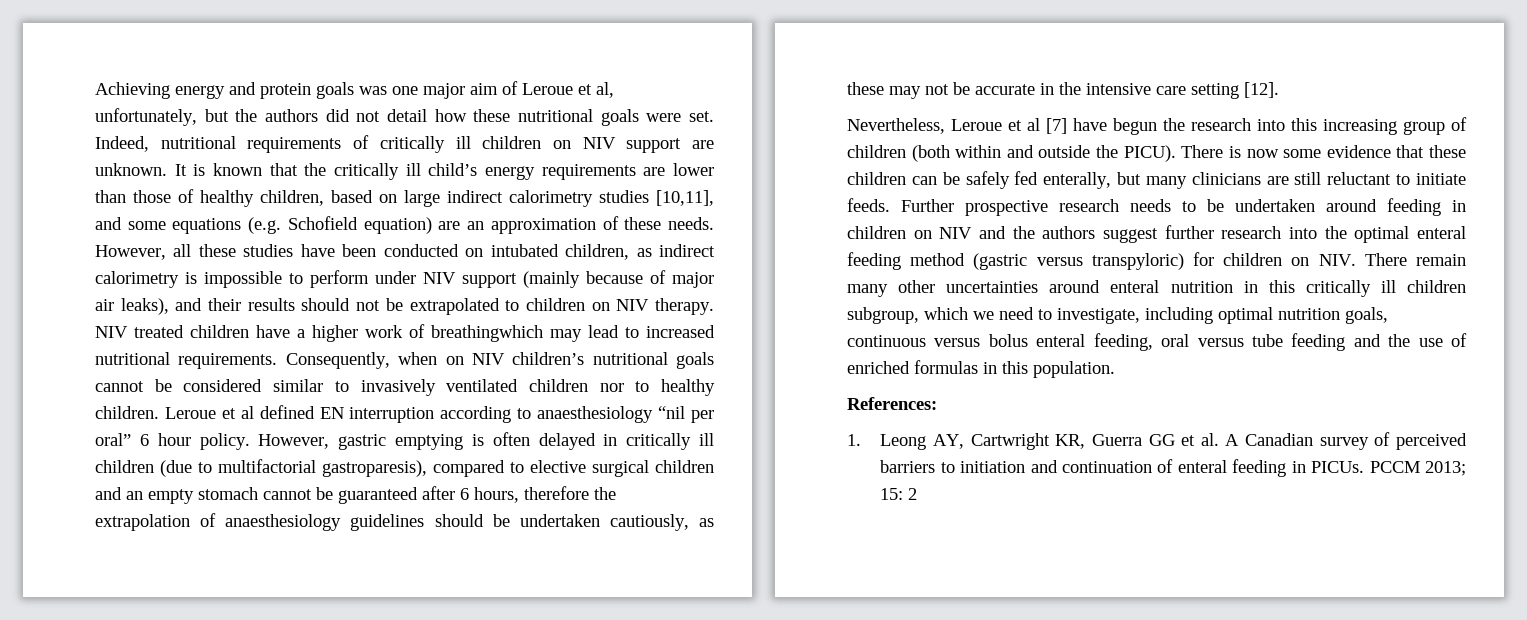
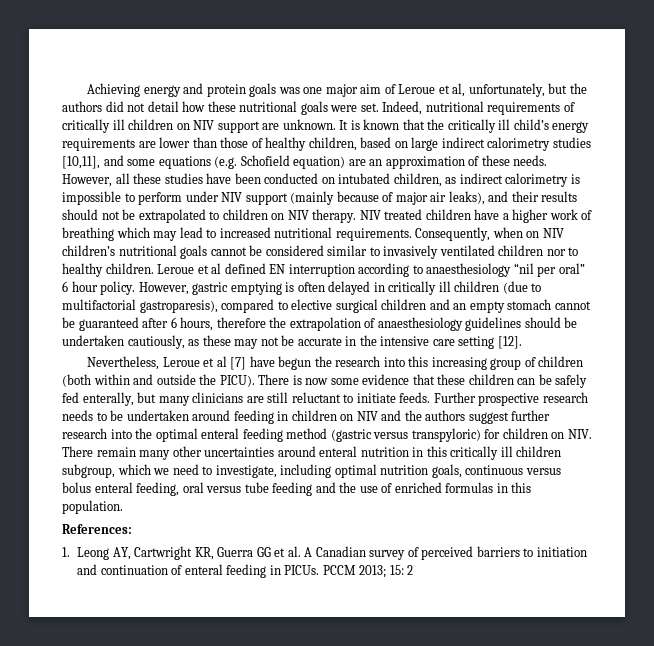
[431,325,543,342] breathingwhich -> [62,227,150,241] breathing which

